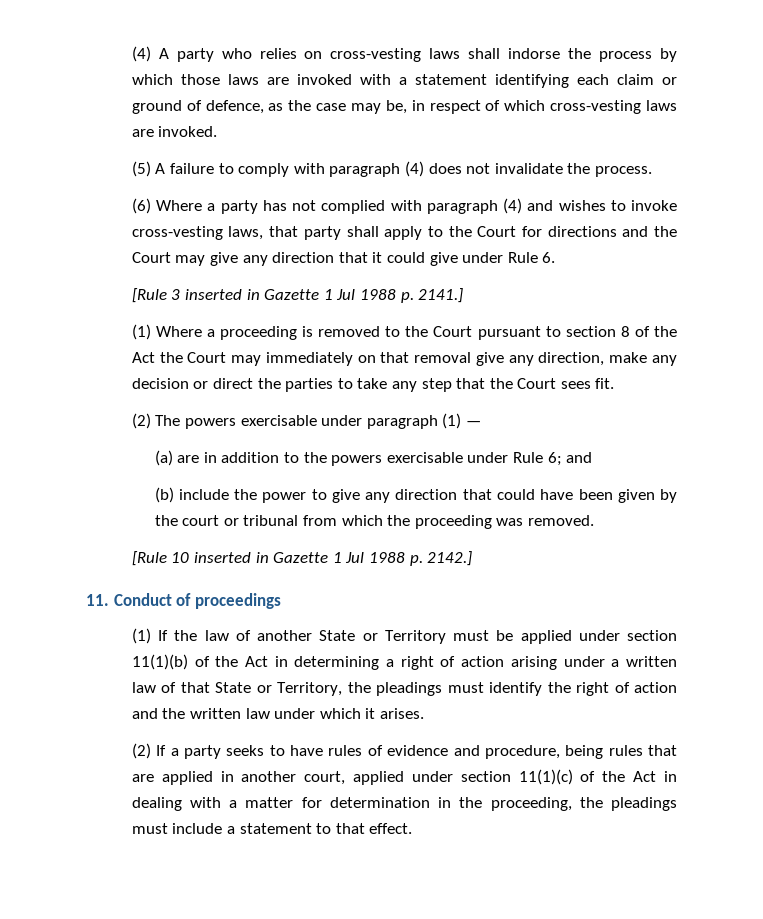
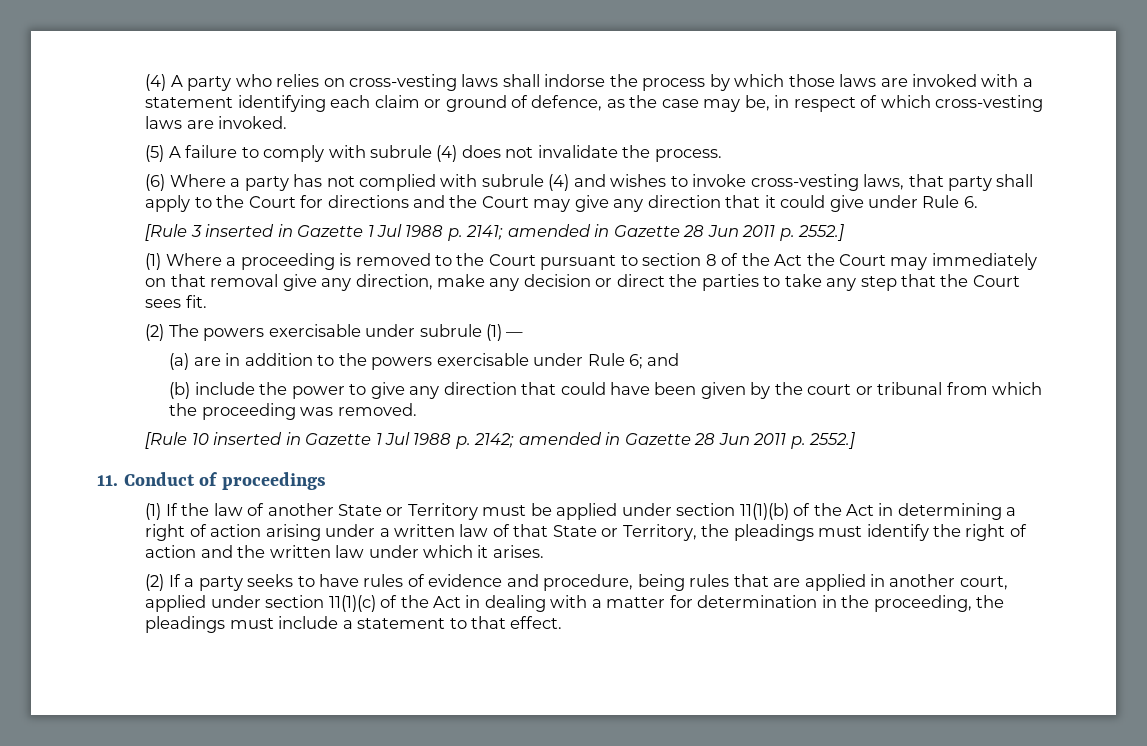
[329,163,401,177] paragraph -> [370,145,433,158] subrule
[426,200,498,214] paragraph -> [481,174,544,187] subrule
[418,288,464,303] 2141.] -> [466,224,845,241] 2141; amended in Gazette 28 Jun 2011 p. 2552.]
[366,415,438,429] paragraph -> [419,324,482,337] subrule
[427,551,473,566] 2142.] -> [474,432,856,449] 2142; amended in Gazette 28 Jun 2011 p. 2552.]

